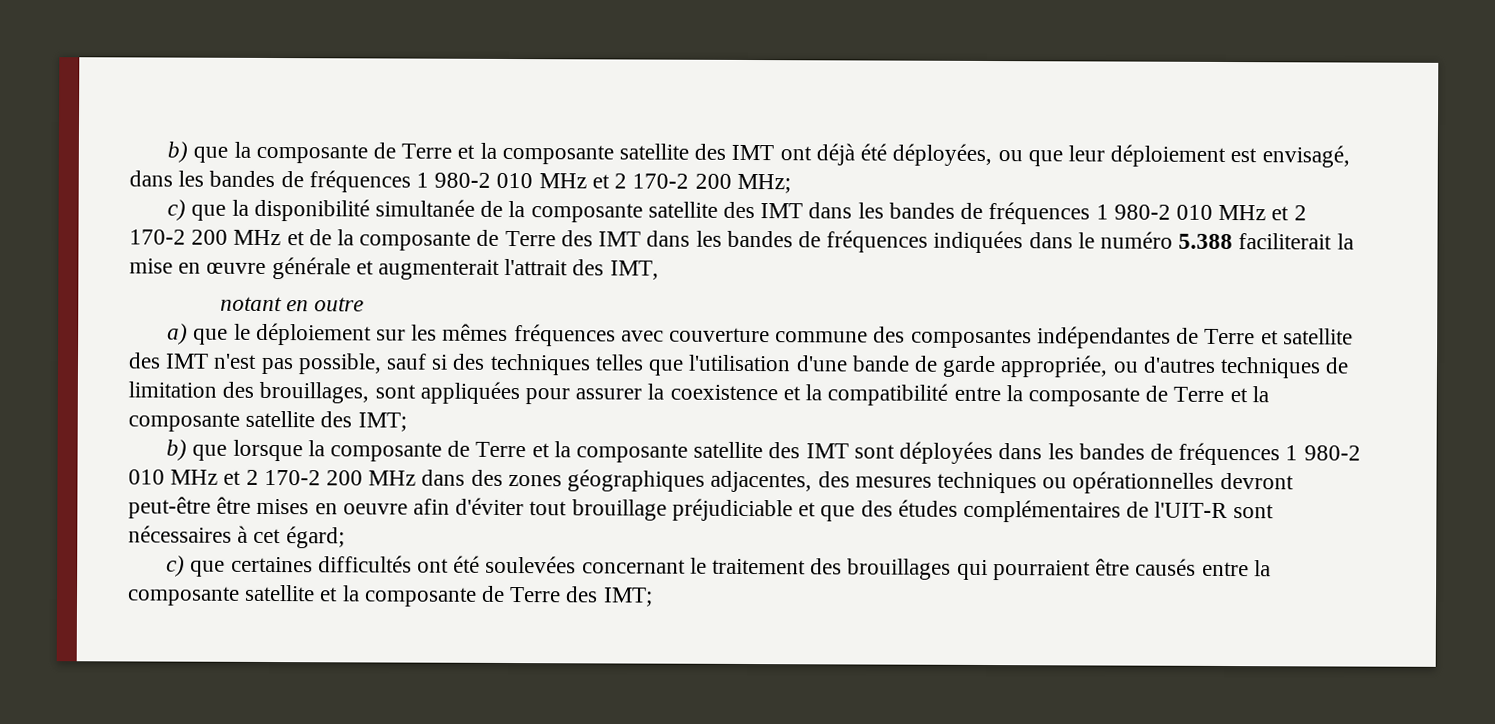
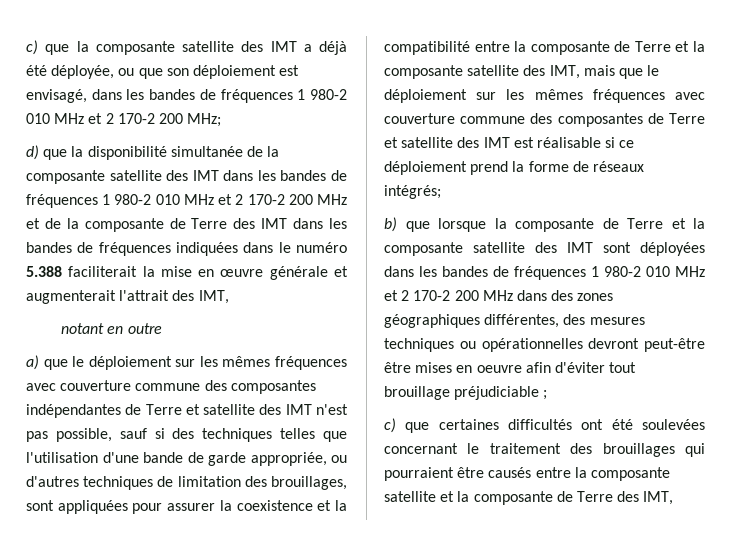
[167,141,189,163] b) -> [26,40,38,55] c)
[372,142,812,165] de Terre et la composante satellite des IMT ont -> [182,41,312,52] satellite des IMT a
[892,143,993,167] déployées, -> [51,65,115,79] déployée,
[1067,145,1105,162] leur -> [166,68,189,76] son
[167,199,187,221] c) -> [26,145,39,160] d)
[357,412,407,432] IMT; -> [549,65,660,79] [384,89,705,103] [384,113,705,127] [384,137,635,148] [384,161,644,175] [384,185,441,199] IMT, mais que le déploiement sur les mêmes fréquences avec couverture commune des composantes de Terre et satellite des IMT est réalisable si ce déploiement prend la forme de réseaux intégrés;
[710,470,813,493] adjacentes, -> [484,314,560,328] différentes,
[798,499,1274,523] [128,525,345,549] et que des études complémentaires de l'UIT-R sont nécessaires à cet égard; -> [543,390,548,400] ;
[602,587,653,607] IMT; -> [643,491,674,505] IMT,

